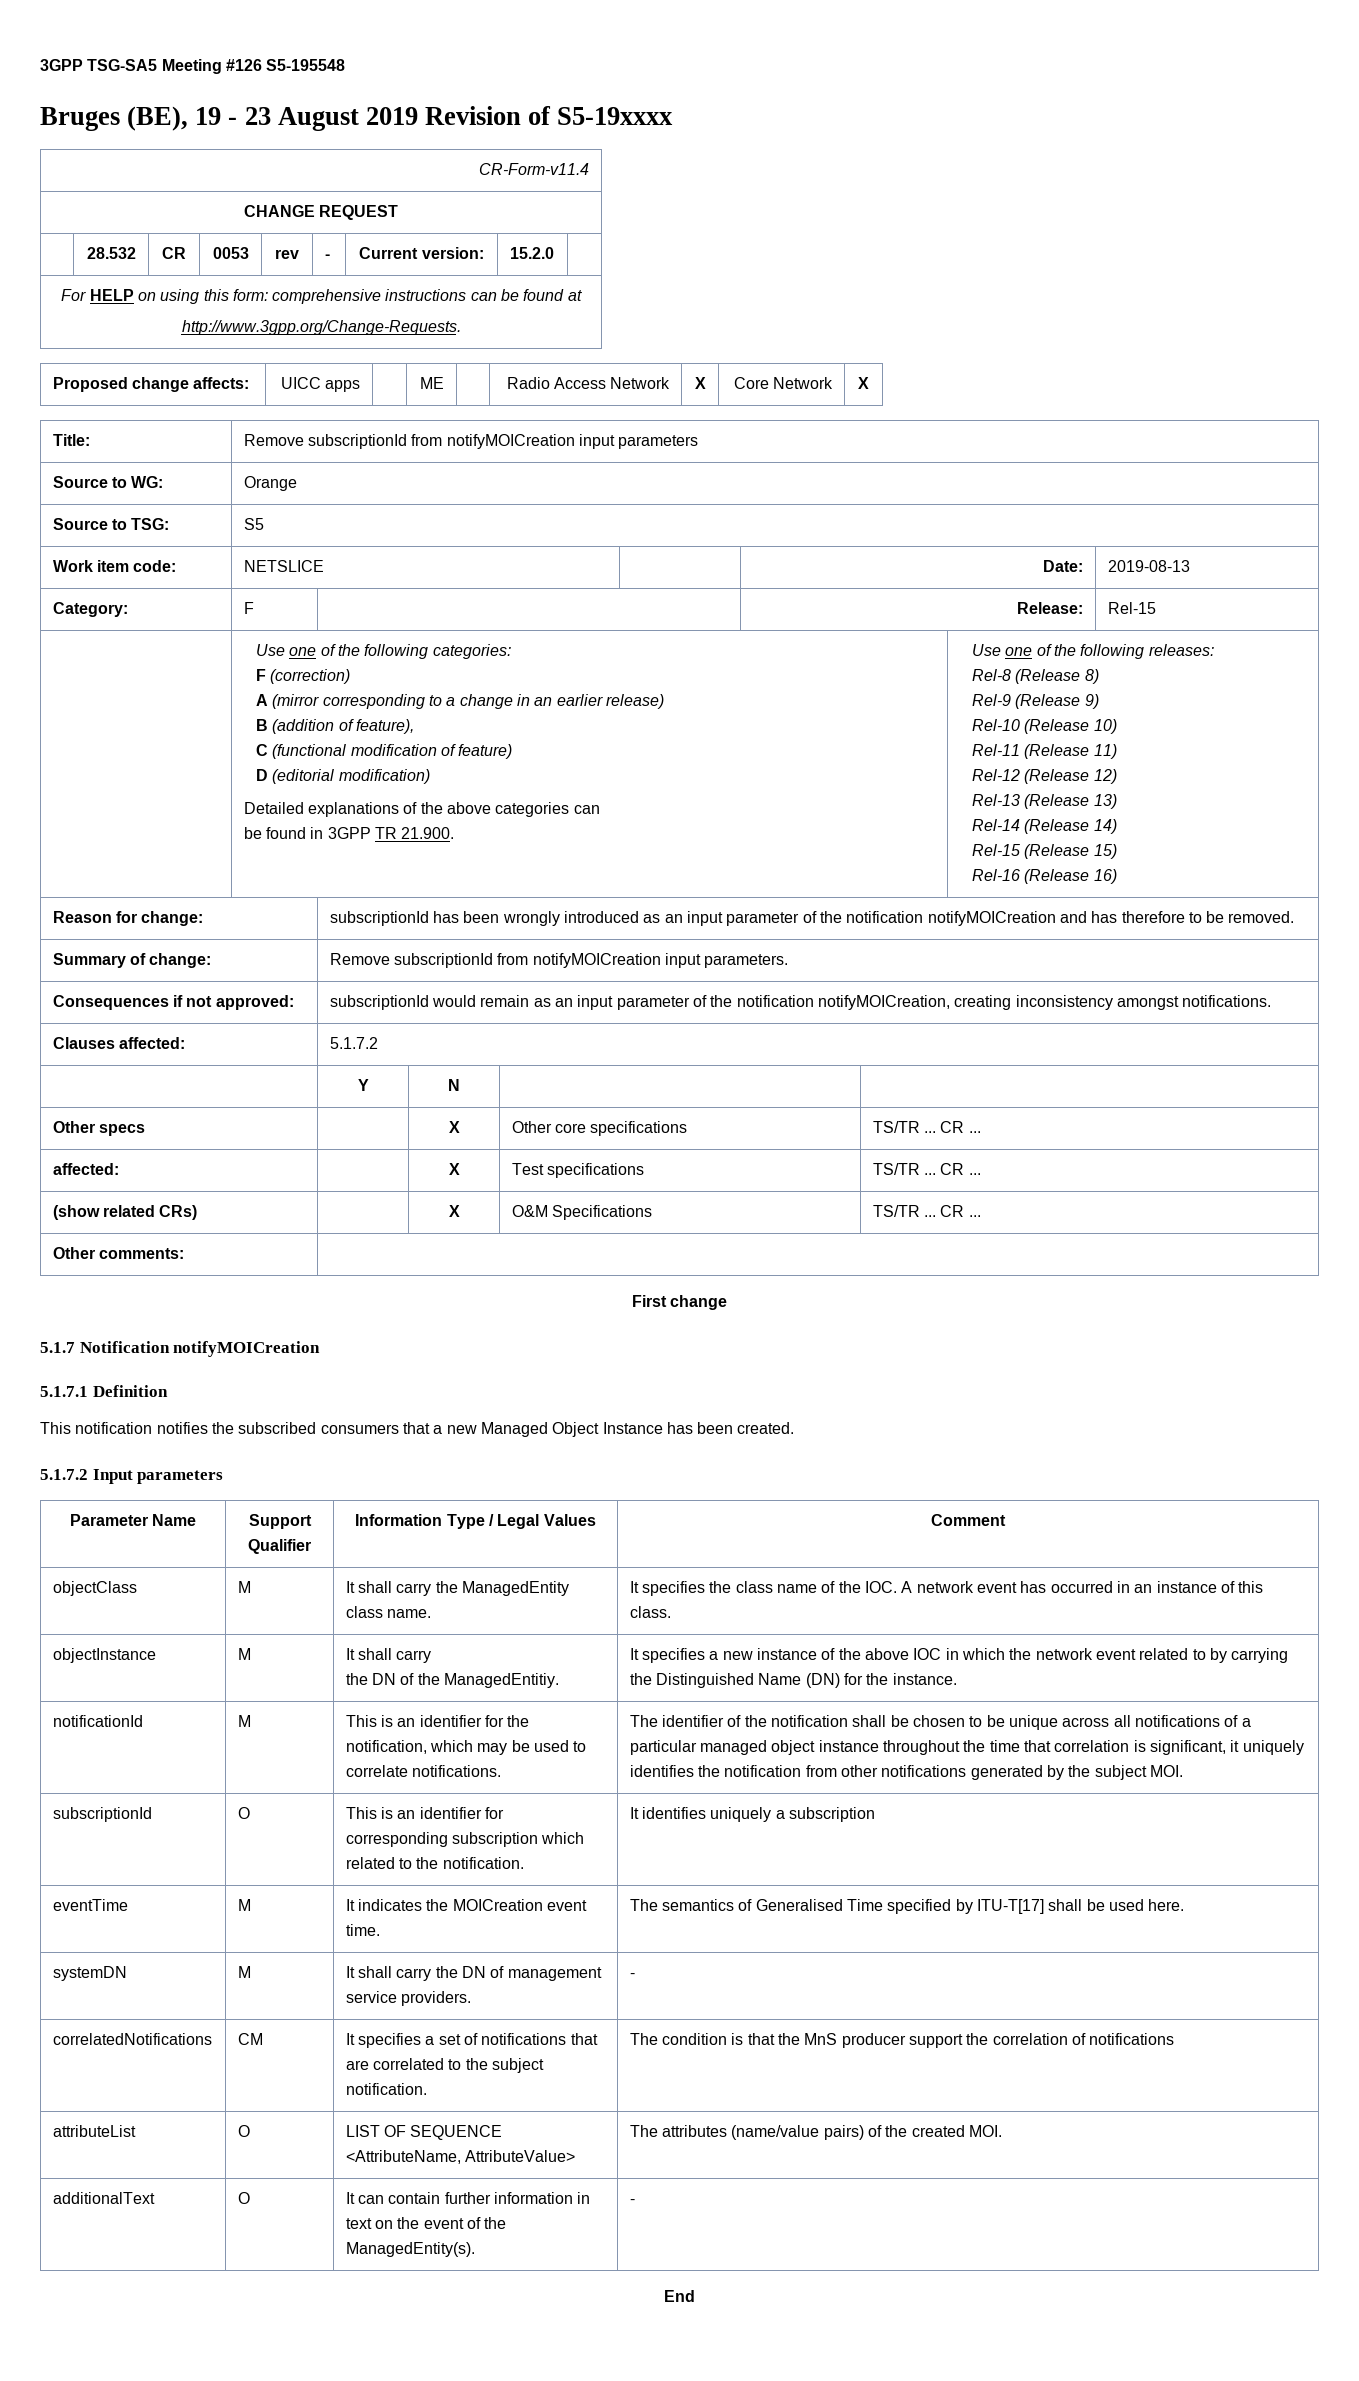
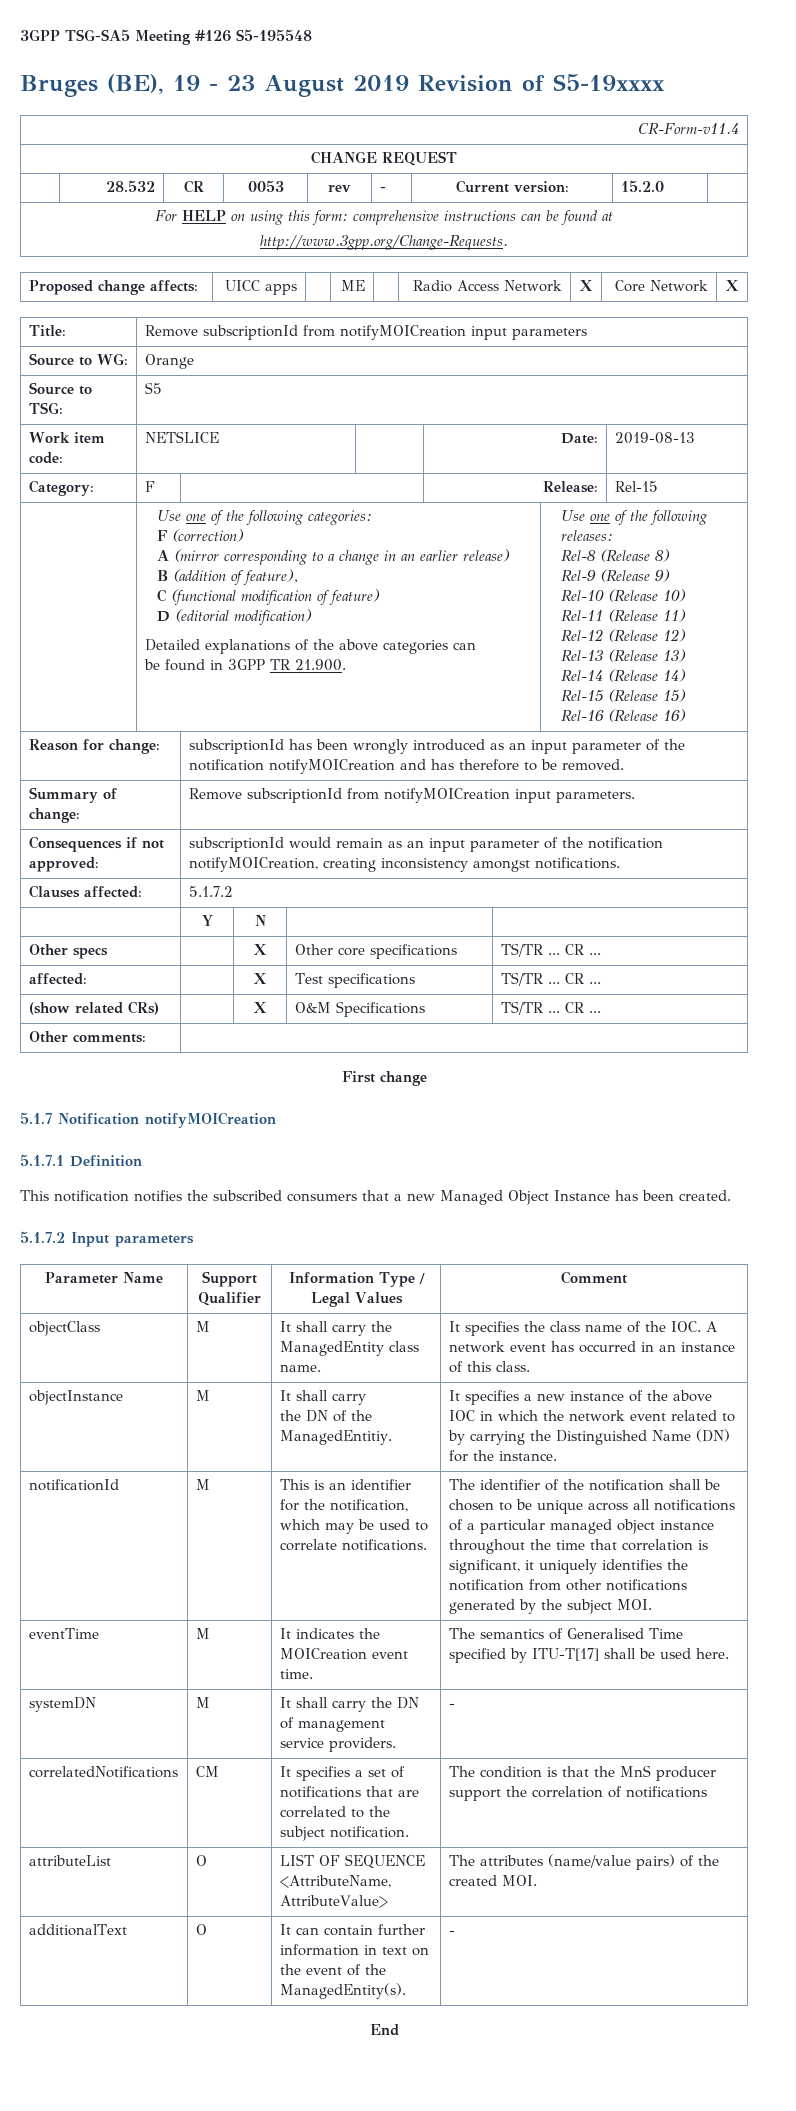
[52,1807,152,1822] [237,1807,250,1819] [345,1807,504,1819] [345,1832,585,1847] [345,1857,524,1869] [629,1807,875,1822] // subscriptionId | O | This is an identifier for corresponding subscription which related to the notification. | It identifies uniquely a subscription -> (652, 1604) none

